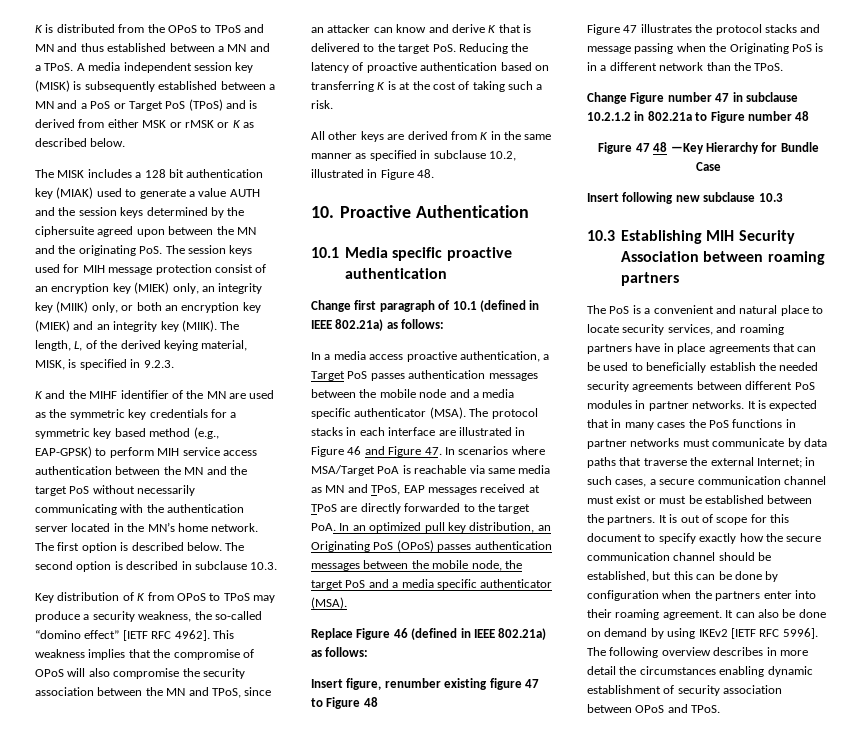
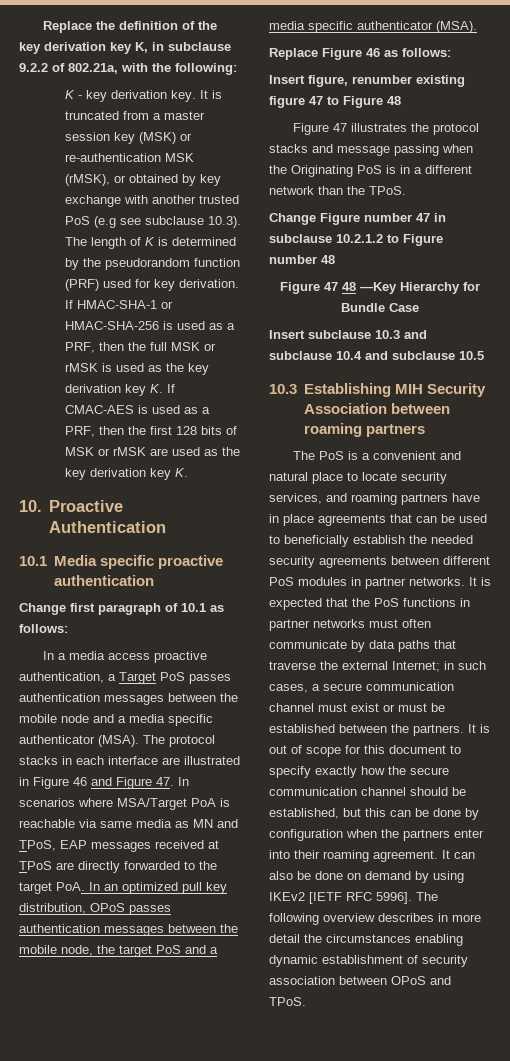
[35,24,264,33] [35,43,270,52] [35,62,254,73] [35,80,275,92] [35,99,258,111] [35,119,254,128] [35,138,126,147] [35,169,264,178] [35,187,260,199] [35,207,245,218] [35,226,256,237] [35,245,253,256] [35,264,267,275] [35,282,263,294] [35,301,261,313] [35,320,240,332] [35,340,248,351] [35,359,174,370] [35,390,275,399] [35,409,237,420] [35,427,219,439] [35,446,257,458] [35,466,247,475] [35,485,196,496] [35,504,245,515] [35,522,259,532] [35,542,245,553] [35,561,278,572] [35,592,275,603] [35,611,262,622] [35,630,234,641] [35,649,254,660] [35,668,245,679] [35,687,272,698] [311,24,531,33] [311,43,529,54] [311,62,549,73] [311,81,543,92] [311,100,333,109] [311,131,552,142] [311,150,516,161] [311,169,435,180] K is distributed from the OPoS to TPoS and MN and thus established between a MN and a TPoS. A media independent session key (MISK) is subsequently established between a MN and a PoS or Target PoS (TPoS) and is derived from either MSK or rMSK or K as described below. // The MISK includes a 128 bit authentication key (MIAK) used to generate a value AUTH and the session keys determined by the ciphersuite agreed upon between the MN and the originating PoS. The session keys used for MIH message protection consist of an encryption key (MIEK) only, an integrity key (MIIK) only, or both an encryption key (MIEK) and an integrity key (MIIK). The length, L, of the derived keying material, MISK, is specified in 9.2.3. // K and the MIHF identifier of the MN are used as the symmetric key credentials for a symmetric key based method (e.g., EAP-GPSK) to perform MIH service access authentication between the MN and the target PoS without necessarily communicating with the authentication server located in the MN’s home network. The first option is described below. The second option is described in subclause 10.3. // Key distribution of K from OPoS to TPoS may produce a security weakness, the so-called “domino effect” [IETF RFC 4962]. This weakness implies that the compromise of OPoS will also compromise the security association between the MN and TPoS, since an attacker can know and derive K that is delivered to the target PoS. Reducing the latency of proactive authentication based on transferring K is at the cost of taking such a risk. // All other keys are derived from K in the same manner as specified in subclause 10.2, illustrated in Figure 48. -> [43,21,218,33] [19,42,231,54] [19,63,237,75] [64,90,222,102] [64,111,205,120] [64,132,192,144] [64,153,194,162] [64,174,221,186] [64,195,239,207] [64,216,241,228] [64,237,236,249] [64,258,240,270] [64,279,239,291] [64,300,173,309] [64,321,235,330] [64,342,216,353] [64,363,209,375] [64,384,175,396] [64,405,210,414] [64,426,237,437] [64,447,240,456] [64,468,188,480] Replace the definition of the key derivation key K, in subclause 9.2.2 of 802.21a, with the following: // K - key derivation key. It is truncated from a master session key (MSK) or re-authentication MSK (rMSK), or obtained by key exchange with another trusted PoS (e.g see subclause 10.3). The length of K is determined by the pseudorandom function (PRF) used for key derivation. If HMAC-SHA-1 or HMAC-SHA-256 is used as a PRF, then the full MSK or rMSK is used as the key derivation key K. If CMAC-AES is used as a PRF, then the first 128 bits of MSK or rMSK are used as the key derivation key K.
[479,300,540,312] [311,319,384,331] (defined in IEEE 802.21a) -> (206, 607) none
[537,525,551,531] [311,540,434,552] an Originating PoS (OPoS) -> [90,903,125,912] OPoS
[411,628,547,640] (defined in IEEE 802.21a) -> (380, 52) none
[634,111,692,121] in 802.21a -> (383, 238) none
[622,192,700,204] following new -> (305, 334) none
(783, 197) none -> [404,330,427,339] [269,351,484,360] and subclause 10.4 and subclause 10.5
[611,419,686,430] in many cases -> (348, 602) none
(710, 443) none -> [402,619,431,628] often

